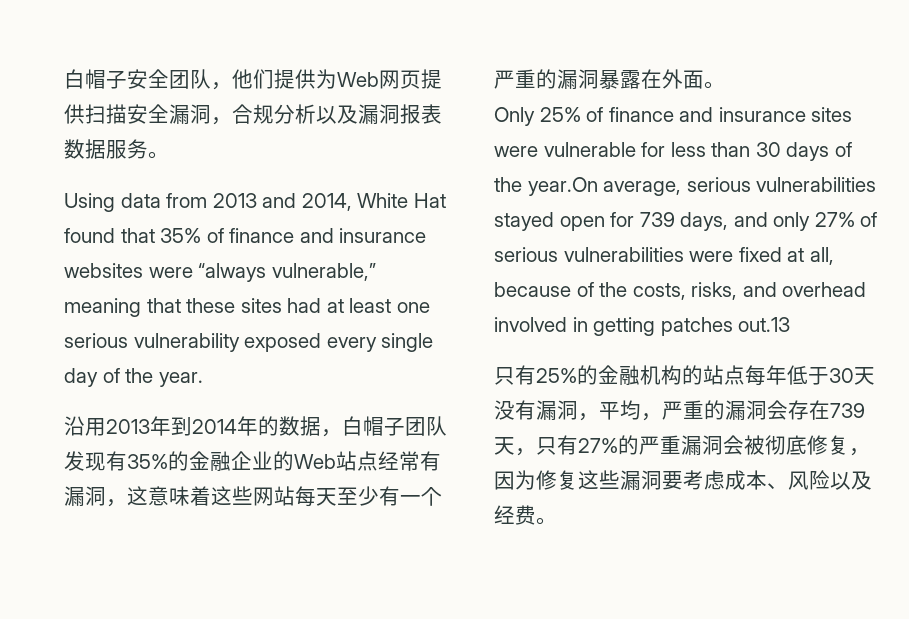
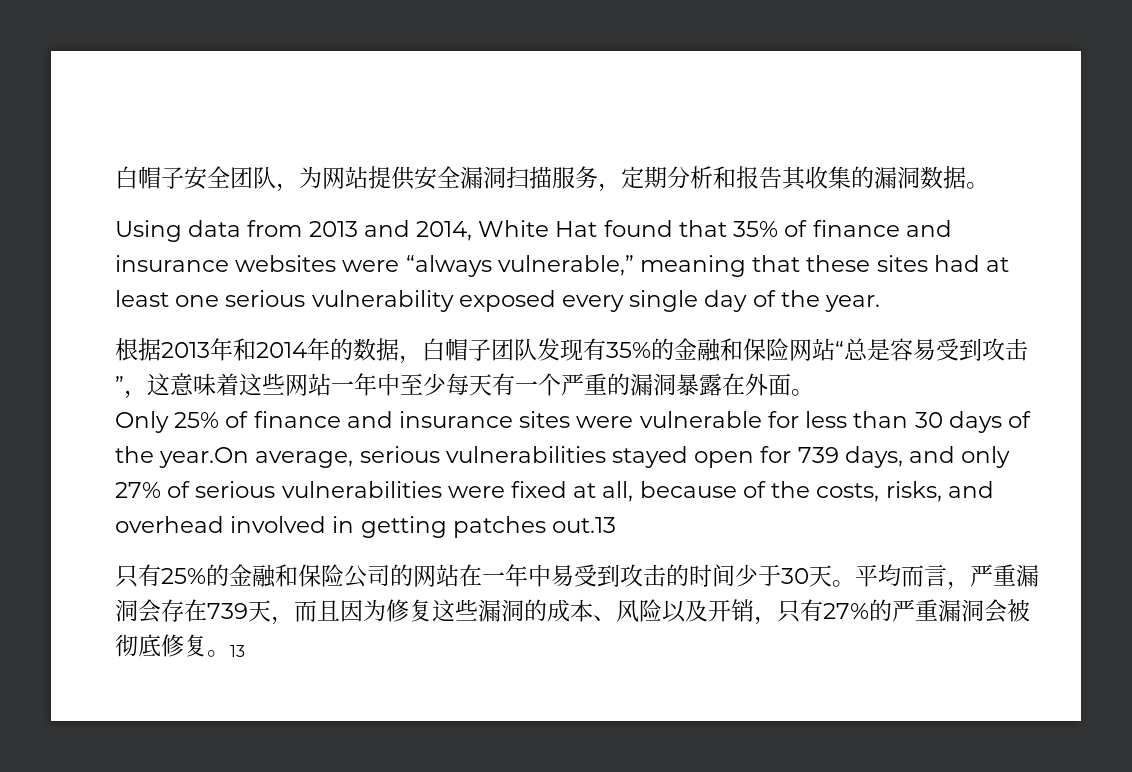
[232,69,442,89] [64,104,442,125] [64,139,148,159] 他们提供为Web网页提供扫描安全漏洞，合规分析以及漏洞报表数据服务 -> [299,166,966,192] 为网站提供安全漏洞扫描服务，定期分析和报告其收集的漏洞数据
[64,416,192,436] 沿用2013年到 -> [115,338,256,361] 根据2013年和
[231,451,441,471] [64,486,106,506] 企业的Web站点经常有漏洞 -> [720,338,1028,361] [115,376,124,393] 和保险网站“总是容易受到攻击”
[295,486,379,507] 每天至少 -> [331,373,492,396] 一年中至少每天
[640,365,875,386] [494,400,725,421] 机构的站点每年低于30天没有漏洞，平均，严重的 -> [275,564,1016,590] 和保险公司的网站在一年中易受到攻击的时间少于30天。平均而言，严重
(536, 452) none -> [294,599,777,625] 而且因为修复这些漏洞的成本、风险以及开销，
[849,448,870,456] [494,470,872,490] [494,505,557,525] ，因为修复这些漏洞要考虑成本、风险以及经费。 -> [207,645,245,657] 。13

